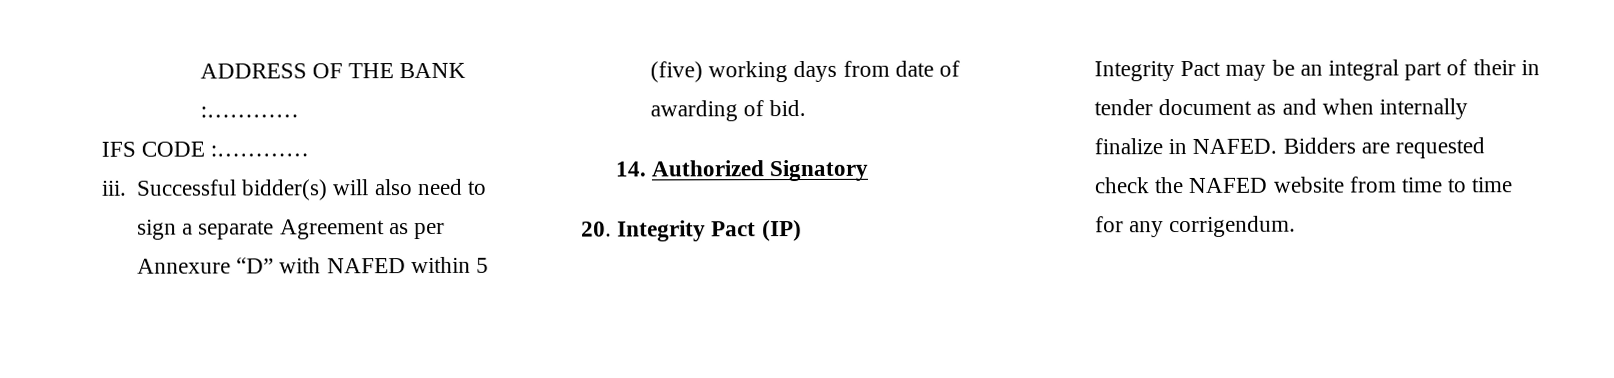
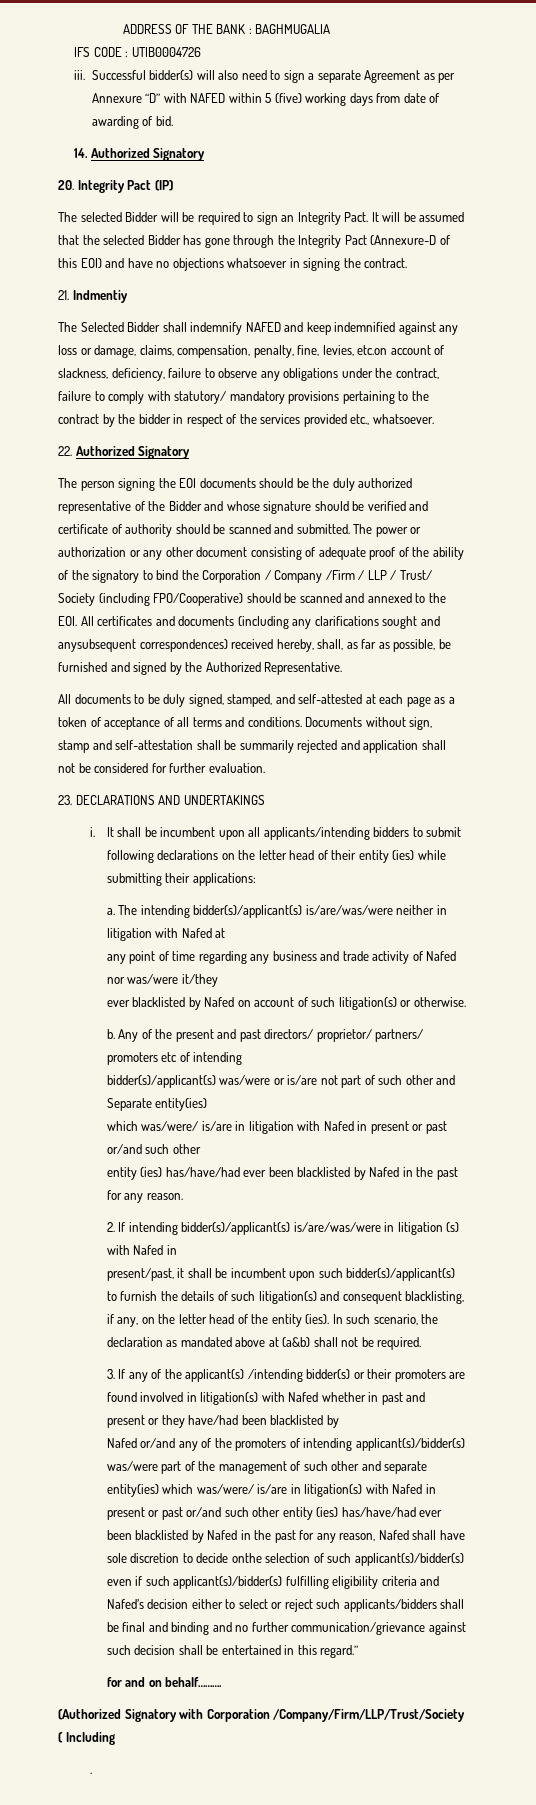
[199,106,299,118] :………… -> [248,24,331,34] : BAGHMUGALIA
[209,145,309,157] :………… -> [125,47,201,57] : UTIB0004726
[1094,59,1540,82] [1094,98,1469,120] [1094,137,1486,159] [1094,176,1514,194] [1095,215,1297,238] Integrity Pact may be an integral part of their in tender document as and when internally finalize in NAFED. Bidders are requested check the NAFED website from time to time for any corrigendum. -> [58,212,465,225] [58,235,450,248] [58,258,408,271] [58,290,128,303] [58,322,459,335] [58,345,445,358] [58,368,439,381] [58,391,429,404] [58,414,434,427] [58,446,191,459] [58,478,413,491] [58,501,429,514] [58,524,422,537] [58,547,464,560] [58,570,432,583] [58,593,446,606] [58,616,440,629] [58,639,451,652] [58,662,343,675] [58,694,455,707] [58,717,433,730] [58,740,446,753] [58,763,265,773] [58,795,265,805] [90,827,462,840] [106,850,446,863] [106,873,256,886] [106,905,447,918] [106,928,226,941] [106,951,457,964] [106,974,218,987] [106,997,466,1010] [106,1029,424,1042] [106,1052,243,1065] [106,1075,456,1088] [106,1098,208,1111] [106,1121,447,1134] [106,1144,201,1154] [106,1167,458,1180] [106,1190,183,1203] [106,1222,460,1235] [106,1245,177,1255] [106,1268,456,1281] [106,1291,465,1304] [106,1314,439,1327] [106,1337,422,1350] [106,1369,466,1382] [106,1392,426,1405] [106,1415,339,1428] [106,1438,465,1451] [106,1461,428,1474] [106,1484,436,1497] [106,1507,443,1520] [106,1530,465,1543] [106,1553,464,1566] [106,1576,440,1589] [106,1599,465,1612] [106,1622,466,1635] [106,1645,359,1658] [106,1677,223,1687] [58,1709,466,1722] [58,1732,115,1745] [90,1772,93,1774] The selected Bidder will be required to sign an Integrity Pact. It will be assumed that the selected Bidder has gone through the Integrity Pact (Annexure-D of this EOI) and have no objections whatsoever in signing the contract. // 21. Indmentiy // The Selected Bidder shall indemnify NAFED and keep indemnified against any loss or damage, claims, compensation, penalty, fine, levies, etc.on account of slackness, deficiency, failure to observe any obligations under the contract, failure to comply with statutory/ mandatory provisions pertaining to the contract by the bidder in respect of the services provided etc., whatsoever. // 22. Authorized Signatory // The person signing the EOI documents should be the duly authorized representative of the Bidder and whose signature should be verified and certificate of authority should be scanned and submitted. The power or authorization or any other document consisting of adequate proof of the ability of the signatory to bind the Corporation / Company /Firm / LLP / Trust/ Society (including FPO/Cooperative) should be scanned and annexed to the EOI. All certificates and documents (including any clarifications sought and anysubsequent correspondences) received hereby, shall, as far as possible, be furnished and signed by the Authorized Representative. // All documents to be duly signed, stamped, and self-attested at each page as a token of acceptance of all terms and conditions. Documents without sign, stamp and self-attestation shall be summarily rejected and application shall not be considered for further evaluation. // 23. DECLARATIONS AND UNDERTAKINGS // i. It shall be incumbent upon all applicants/intending bidders to submit following declarations on the letter head of their entity (ies) while submitting their applications: // a. The intending bidder(s)/applicant(s) is/are/was/were neither in litigation with Nafed at // any point of time regarding any business and trade activity of Nafed nor was/were it/they // ever blacklisted by Nafed on account of such litigation(s) or otherwise. // b. Any of the present and past directors/ proprietor/ partners/ promoters etc of intending // bidder(s)/applicant(s) was/were or is/are not part of such other and Separate entity(ies) // which was/were/ is/are in litigation with Nafed in present or past or/and such other // entity (ies) has/have/had ever been blacklisted by Nafed in the past for any reason. // 2. If intending bidder(s)/applicant(s) is/are/was/were in litigation (s) with Nafed in // present/past, it shall be incumbent upon such bidder(s)/applicant(s) to furnish the details of such litigation(s) and consequent blacklisting, if any, on the letter head of the entity (ies). In such scenario, the declaration as mandated above at (a&b) shall not be required. // 3. If any of the applicant(s) /intending bidder(s) or their promoters are found involved in litigation(s) with Nafed whether in past and present or they have/had been blacklisted by // Nafed or/and any of the promoters of intending applicant(s)/bidder(s) was/were part of the management of such other and separate entity(ies) which was/were/ is/are in litigation(s) with Nafed in present or past or/and such other entity (ies) has/have/had ever been blacklisted by Nafed in the past for any reason, Nafed shall have sole discretion to decide onthe selection of such applicant(s)/bidder(s) even if such applicant(s)/bidder(s) fulfilling eligibility criteria and Nafed’s decision either to select or reject such applicants/bidders shall be final and binding and no further communication/grievance against such decision shall be entertained in this regard.” // for and on behalf………. // (Authorized Signatory with Corporation /Company/Firm/LLP/Trust/Society ( Including // .

